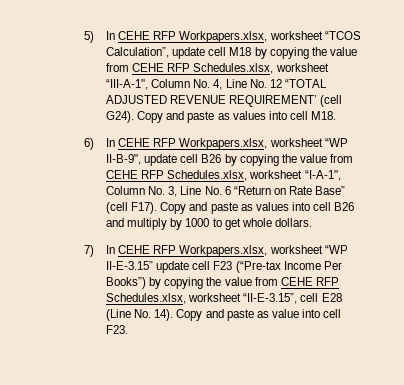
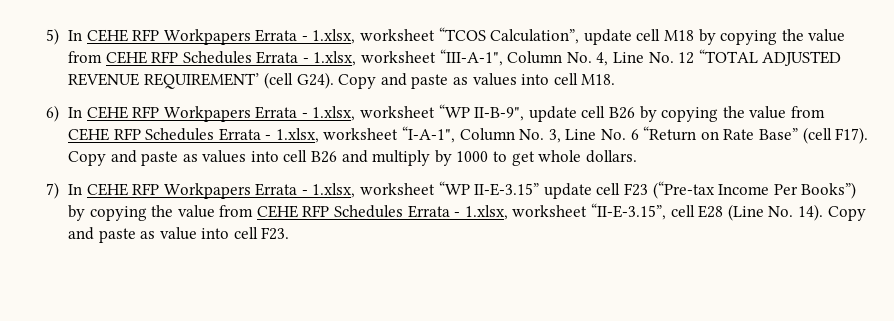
[179,31,268,43] Workpapers.xlsx, -> [163,29,356,45] Workpapers Errata - 1.xlsx,
[193,63,274,74] Schedules.xlsx, -> [182,51,357,66] Schedules Errata - 1.xlsx,
[179,138,268,150] Workpapers.xlsx, -> [163,106,356,122] Workpapers Errata - 1.xlsx,
[167,170,248,181] Schedules.xlsx, -> [145,128,319,143] Schedules Errata - 1.xlsx,
[179,245,268,257] Workpapers.xlsx, -> [163,183,356,199] Workpapers Errata - 1.xlsx,
[106,293,187,304] Schedules.xlsx, -> [334,205,508,220] Schedules Errata - 1.xlsx,

